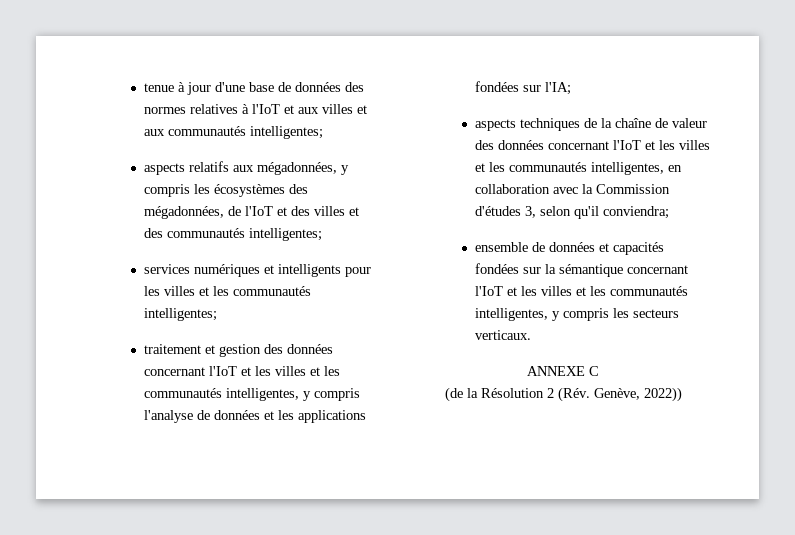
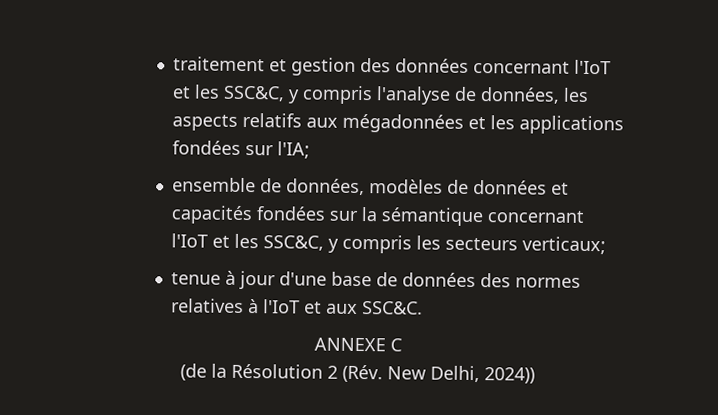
(143, 87) none -> [173,56,612,76] [172,84,590,105] [172,112,625,135] [172,140,311,159] [172,177,570,196] [171,205,585,227] [171,233,607,255] traitement et gestion des données concernant l'IoT et les SSC&C, y compris l'analyse de données, les aspects relatifs aux mégadonnées et les applications fondées sur l'IA; // ensemble de données, modèles de données et capacités fondées sur la sémantique concernant l'IoT et les SSC&C, y compris les secteurs verticaux; //
[321,104,367,114] [143,126,323,139] [143,161,349,175] [143,184,308,197] [143,206,359,219] [143,228,322,241] [143,264,371,277] [143,286,311,296] [143,308,217,321] [143,344,333,357] [143,366,340,376] [143,388,360,401] [143,410,366,423] [474,81,571,95] [474,118,707,131] [474,140,710,150] [474,162,682,175] [474,184,670,194] [474,206,669,219] [474,242,664,255] [474,263,688,277] [474,286,688,296] [474,308,679,321] [474,330,531,340] villes et aux communautés intelligentes; // aspects relatifs aux mégadonnées, y compris les écosystèmes des mégadonnées, de l'IoT et des villes et des communautés intelligentes; // services numériques et intelligents pour les villes et les communautés intelligentes; // traitement et gestion des données concernant l'IoT et les villes et les communautés intelligentes, y compris l'analyse de données et les applications fondées sur l'IA; // aspects techniques de la chaîne de valeur des données concernant l'IoT et les villes et les communautés intelligentes, en collaboration avec la Commission d'études 3, selon qu'il conviendra; // ensemble de données et capacités fondées sur la sémantique concernant l'IoT et les villes et les communautés intelligentes, y compris les secteurs verticaux. -> [362,301,424,315] SSC&C.
[593,387,682,402] Genève, 2022)) -> [387,365,535,384] New Delhi, 2024))

